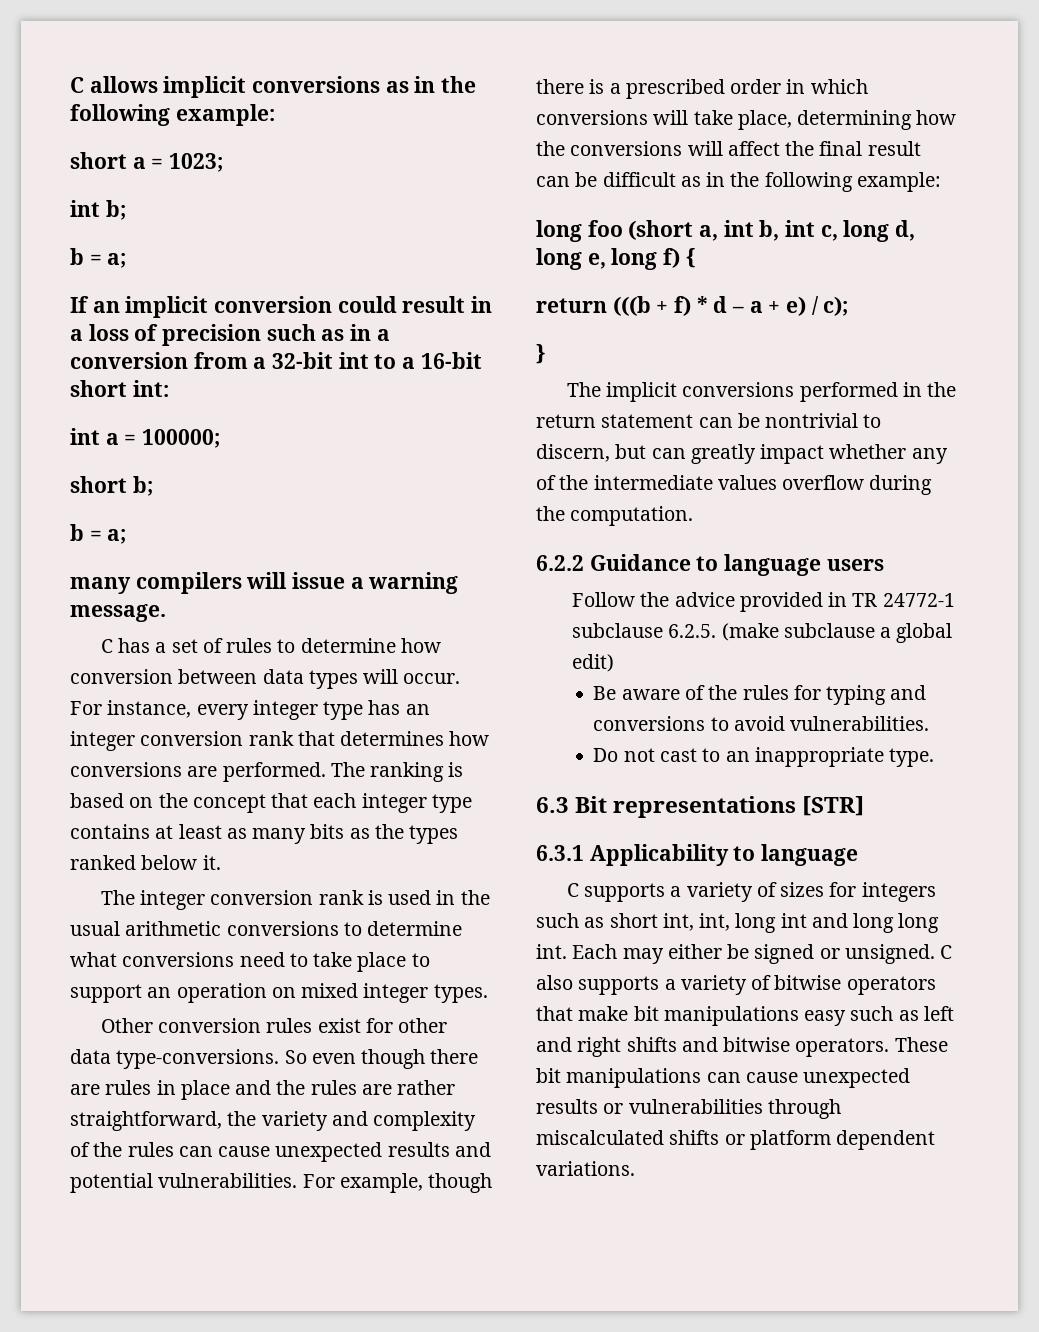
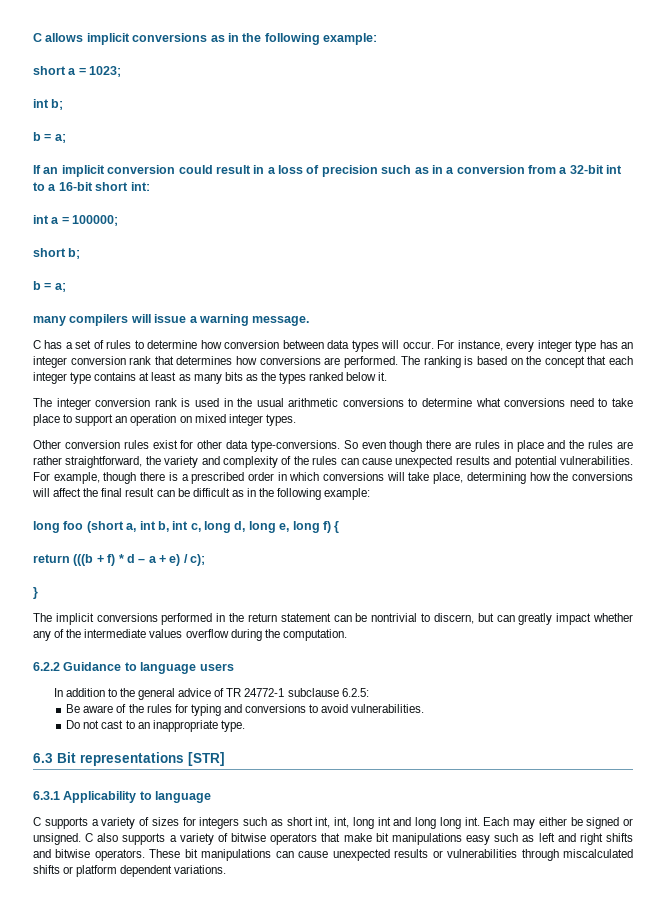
[572,592,955,612] [572,623,953,643] [572,654,615,672] Follow the advice provided in TR 24772-1 subclause 6.2.5. (make subclause a global edit) -> [53,688,369,700] In addition to the general advice of TR 24772-1 subclause 6.2.5:

